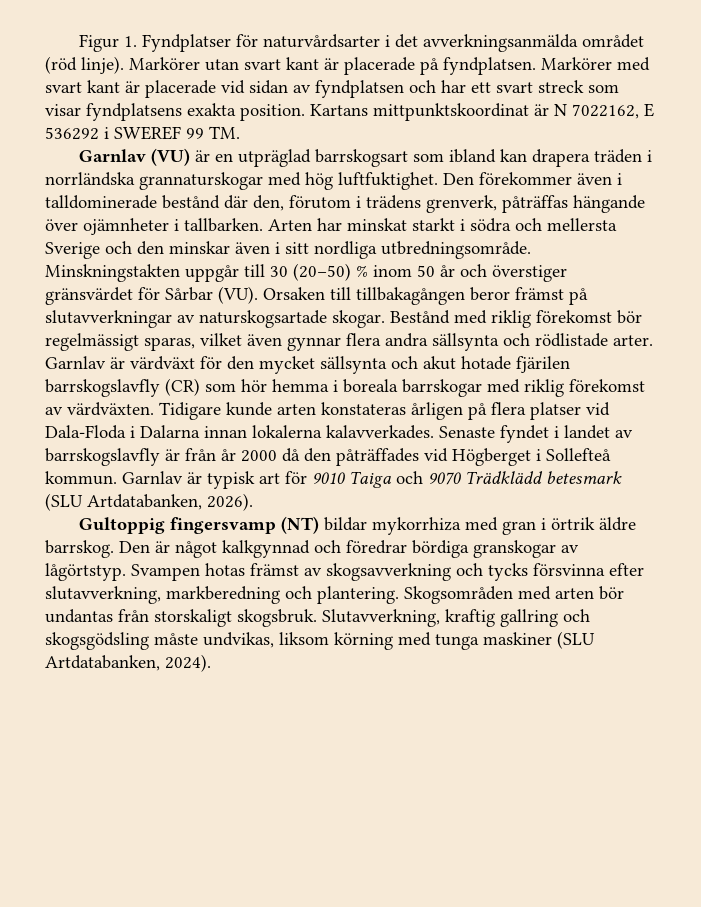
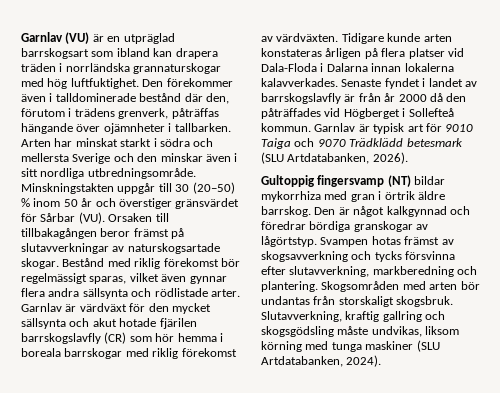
[78,34,644,52] [45,56,650,75] [45,80,619,98] [45,103,654,121] [45,126,240,140] Figur 1. Fyndplatser för naturvårdsarter i det avverkningsanmälda området (röd linje). Markörer utan svart kant är placerade på fyndplatsen. Markörer med svart kant är placerade vid sidan av fyndplatsen och har ett svart streck som visar fyndplatsens exakta position. Kartans mittpunktskoordinat är N 7022162, E 536292 i SWEREF 99 TM. // -> (21, 37) none

